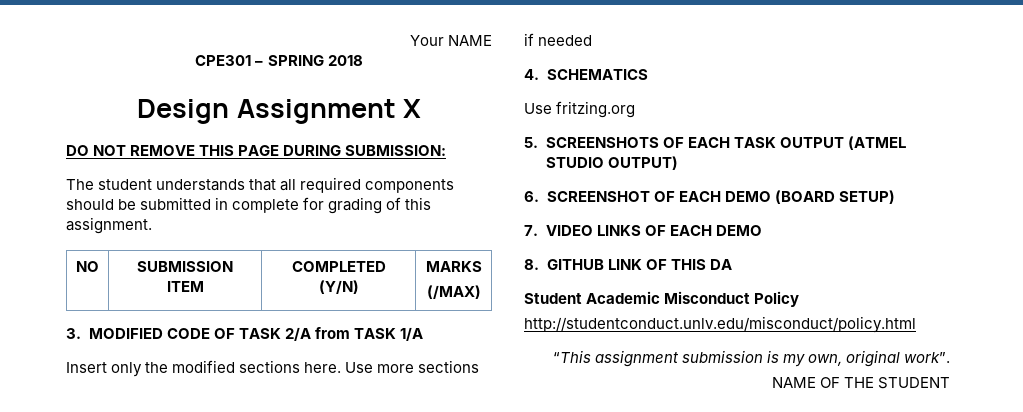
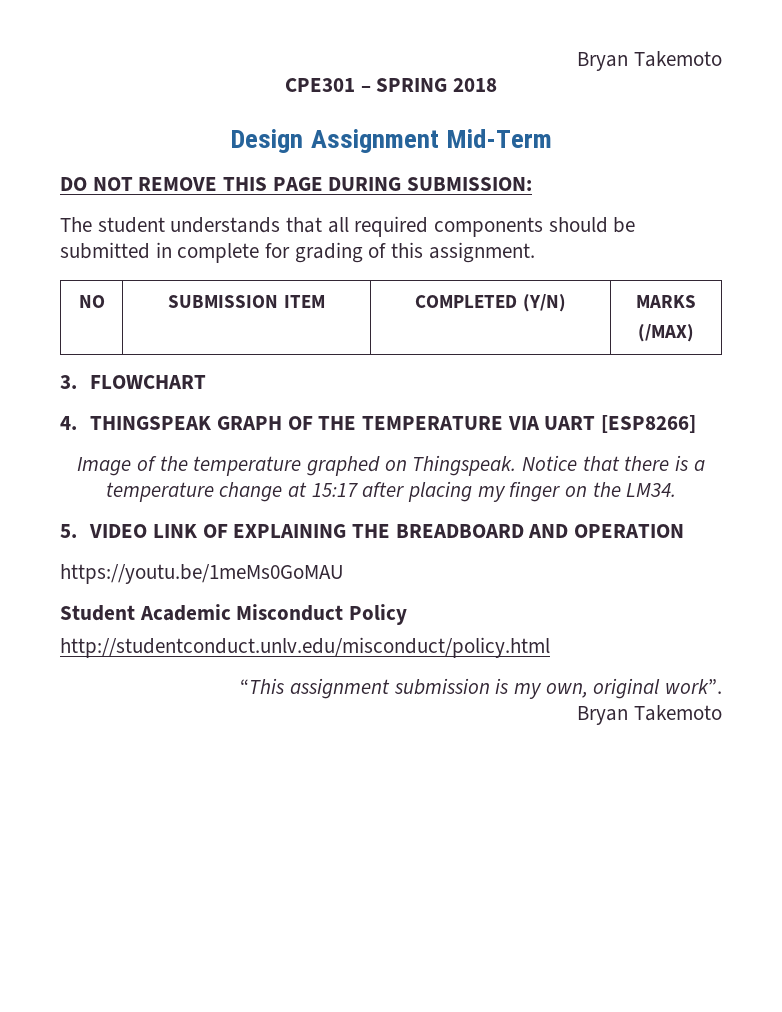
[409,35,492,46] Your NAME -> [577,51,722,71] Bryan Takemoto
[402,99,421,118] X -> [445,129,552,148] Mid-Term
[88,327,423,341] [66,360,480,377] [524,33,593,46] [524,69,648,80] [524,101,636,118] [524,136,906,150] [545,156,678,170] [524,190,895,204] [524,225,762,236] [524,259,732,270] MODIFIED CODE OF TASK 2/A from TASK 1/A // Insert only the modified sections here. Use more sections if needed // 4. SCHEMATICS // Use fritzing.org // 5. SCREENSHOTS OF EACH TASK OUTPUT (ATMEL STUDIO OUTPUT) // 6. SCREENSHOT OF EACH DEMO (BOARD SETUP) // 7. VIDEO LINKS OF EACH DEMO // 8. GITHUB LINK OF THIS DA -> [90,375,207,389] [60,415,697,433] [77,455,705,476] [105,481,677,502] [60,524,685,538] [60,564,344,584] FLOWCHART // 4. THINGSPEAK GRAPH OF THE TEMPERATURE VIA UART [ESP8266] // Image of the temperature graphed on Thingspeak. Notice that there is a temperature change at 15:17 after placing my finger on the LM34. // 5. VIDEO LINK OF EXPLAINING THE BREADBOARD AND OPERATION // https://youtu.be/1meMs0GoMAU
[771,377,950,389] NAME OF THE STUDENT -> [577,705,722,725] Bryan Takemoto

